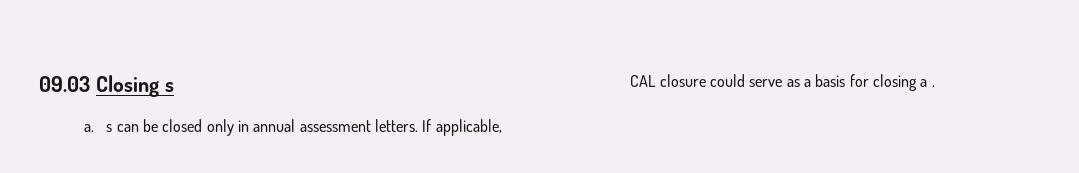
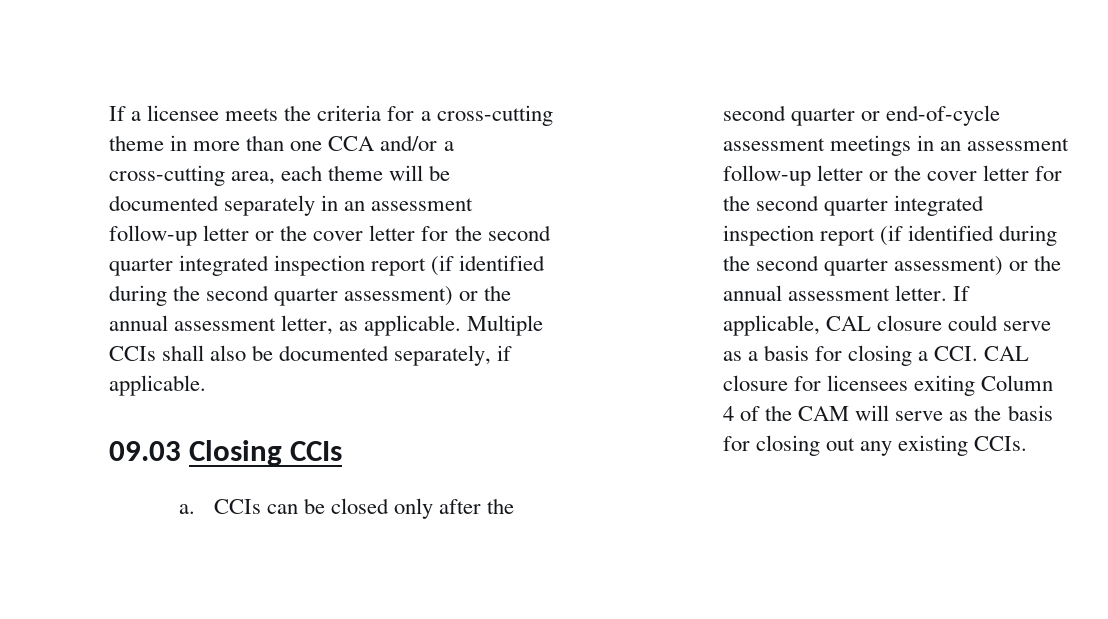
(39, 84) none -> [109,105,553,126] [109,135,454,151] [109,165,451,186] [109,195,474,216] [109,225,551,246] [109,255,546,276] [109,285,512,306] [109,315,544,336] [109,345,513,366] [109,375,206,396] If a licensee meets the criteria for a cross-cutting theme in more than one CCA and/or a cross-cutting area, each theme will be documented separately in an assessment follow-up letter or the cover letter for the second quarter integrated inspection report (if identified during the second quarter assessment) or the annual assessment letter, as applicable. Multiple CCIs shall also be documented separately, if applicable. //
[164,82,174,92] s -> [290,441,343,461] CCIs
[106,124,113,132] s -> [213,499,261,514] CCIs
[238,119,419,132] in annual assessment letters. -> [439,498,515,514] [722,105,1001,126] [722,135,1070,156] [722,165,1063,186] [722,195,985,216] [722,225,1058,246] [722,255,1062,276] [722,285,948,301] after the second quarter or end-of-cycle assessment meetings in an assessment follow-up letter or the cover letter for the second quarter integrated inspection report (if identified during the second quarter assessment) or the annual assessment letter.
[931,85,935,87] . -> [934,346,1030,361] [722,375,1054,396] [722,405,1053,421] [722,435,1028,456] CCI. CAL closure for licensees exiting Column 4 of the CAM will serve as the basis for closing out any existing CCIs.

